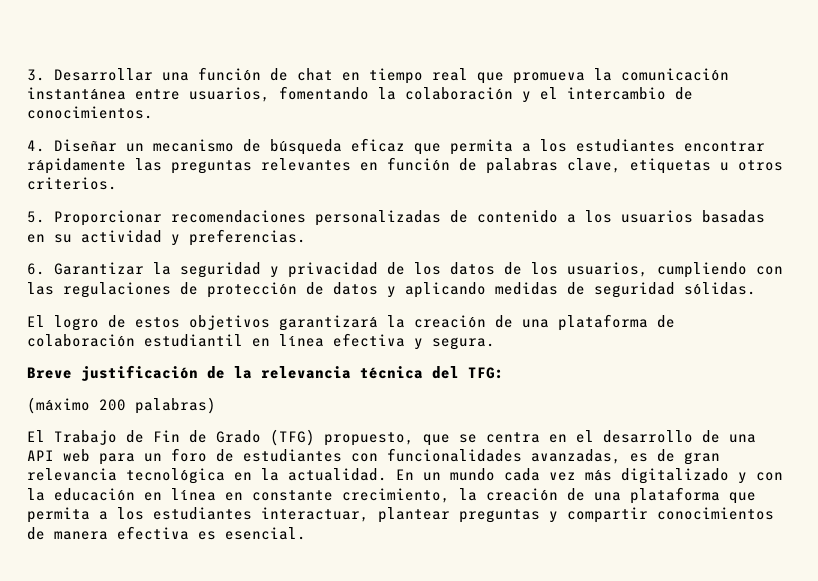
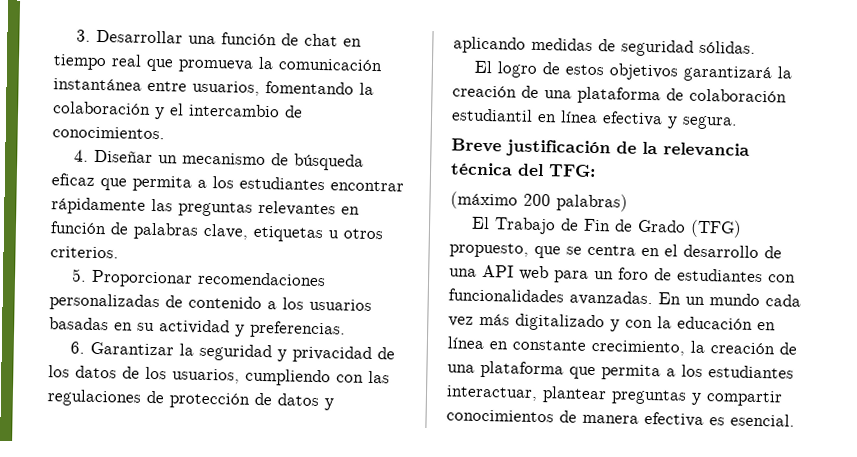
[531,449,720,465] [27,468,387,484] avanzadas, es de gran relevancia tecnológica en la actualidad. -> [569,290,653,307] avanzadas.

